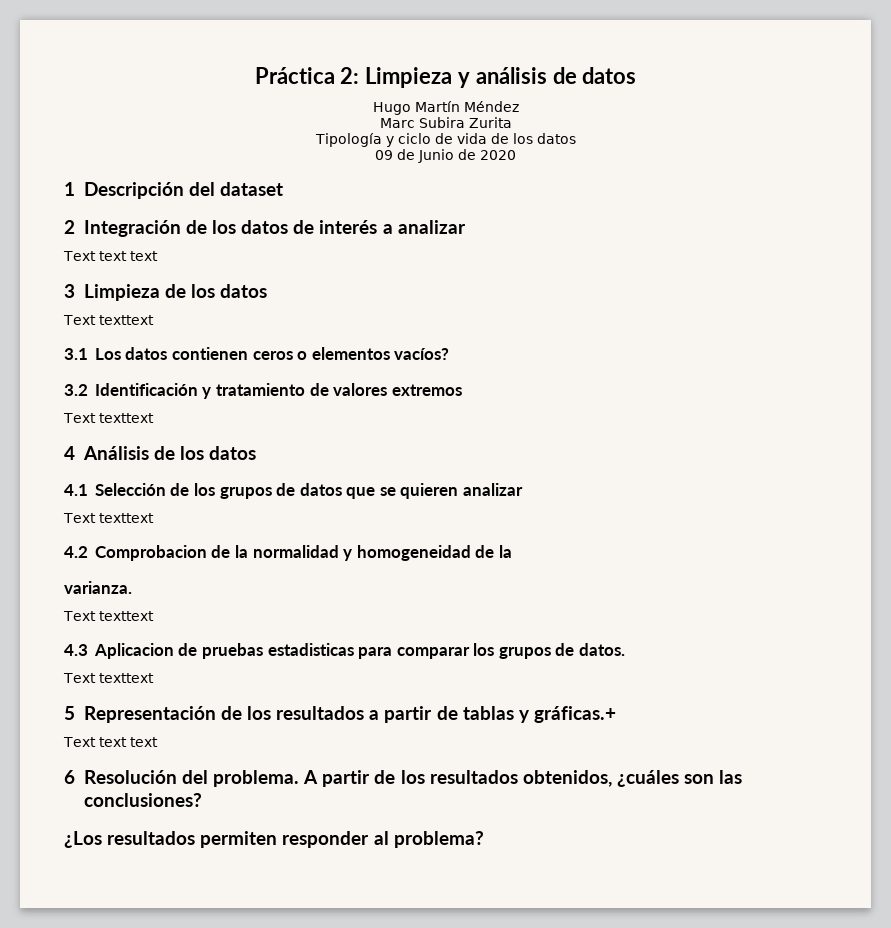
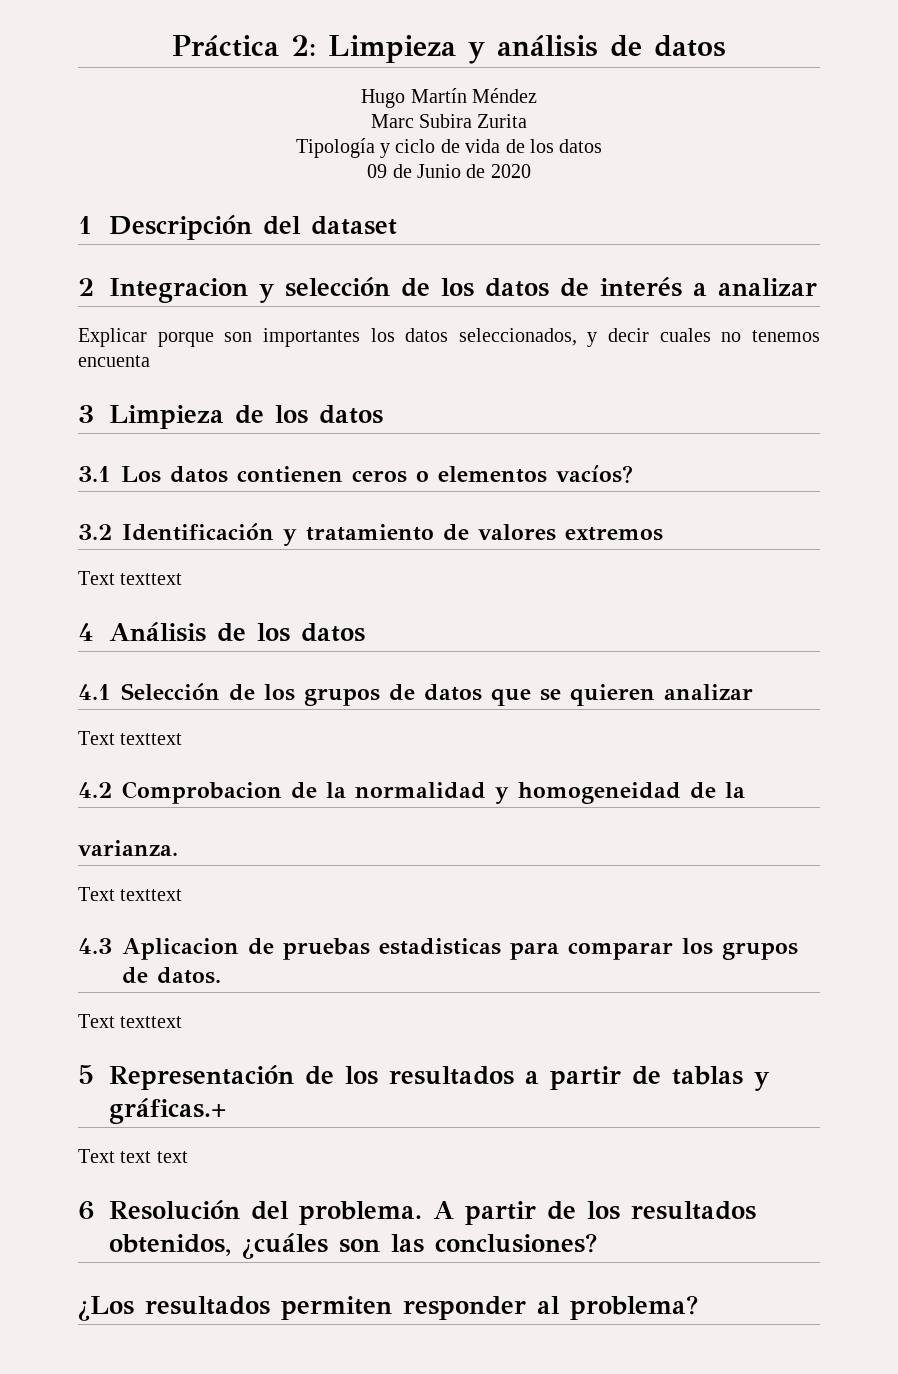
[83,220,181,237] Integración -> [109,277,391,303] Integracion y selección
[63,251,158,261] Text text text -> [78,328,820,347] [78,355,150,367] Explicar porque son importantes los datos seleccionados, y decir cuales no tenemos encuenta
[63,315,154,325] // Text texttext -> (384, 414) none

